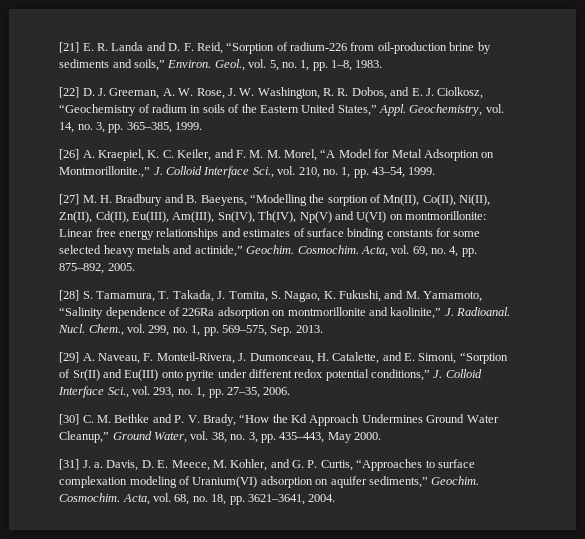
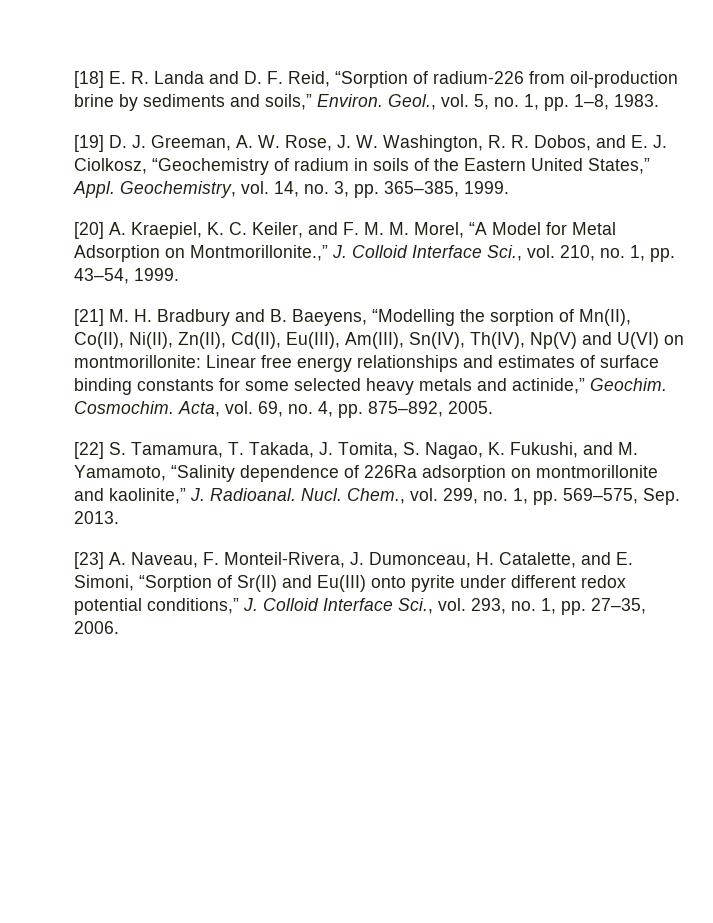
[59,42,80,53] [21] -> [73,71,104,88] [18]
[59,87,80,98] [22] -> [73,135,104,152] [19]
[59,149,80,160] [26] -> [73,222,104,239] [20]
[59,194,80,205] [27] -> [73,309,104,326] [21]
[59,290,80,301] [28] -> [73,442,104,459] [22]
[59,352,80,363] [29] -> [73,552,104,569] [23]
[59,414,499,426] [59,431,382,443] [59,459,475,471] [59,476,480,488] [59,493,336,505] // [30] C. M. Bethke and P. V. Brady, “How the Kd Approach Undermines Ground Water Cleanup,” Ground Water, vol. 38, no. 3, pp. 435–443, May 2000. // [31] J. a. Davis, D. E. Meece, M. Kohler, and G. P. Curtis, “Approaches to surface complexation modeling of Uranium(VI) adsorption on aquifer sediments,” Geochim. Cosmochim. Acta, vol. 68, no. 18, pp. 3621–3641, 2004. -> (119, 627) none

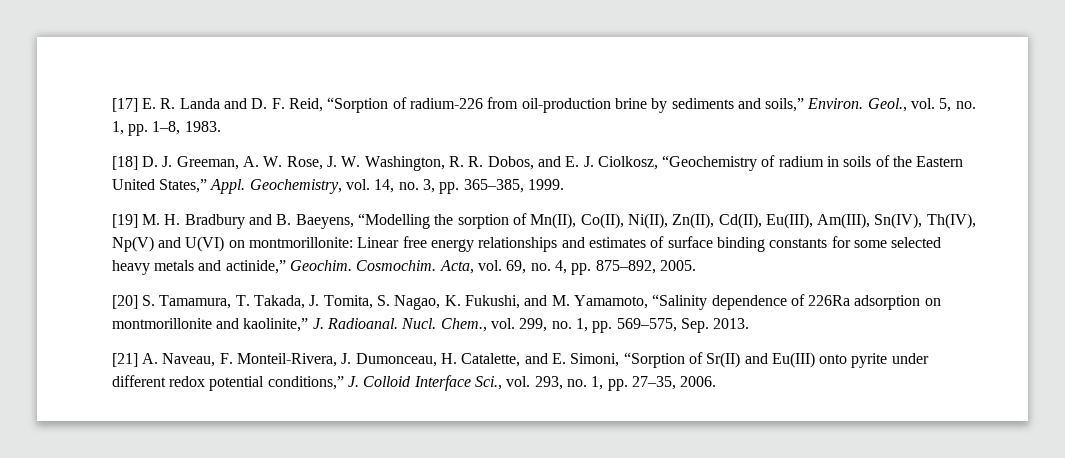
[73,71,104,88] [18] -> [111,98,138,112] [17]
[73,135,104,152] [19] -> [111,156,138,170] [18]
[73,222,616,239] [73,245,675,262] [73,268,179,284] [73,309,104,326] [20] A. Kraepiel, K. C. Keiler, and F. M. M. Morel, “A Model for Metal Adsorption on Montmorillonite.,” J. Colloid Interface Sci., vol. 210, no. 1, pp. 43–54, 1999. // [21] -> [111,214,138,228] [19]
[73,442,104,459] [22] -> [111,295,138,309] [20]
[73,552,104,569] [23] -> [111,353,138,367] [21]

